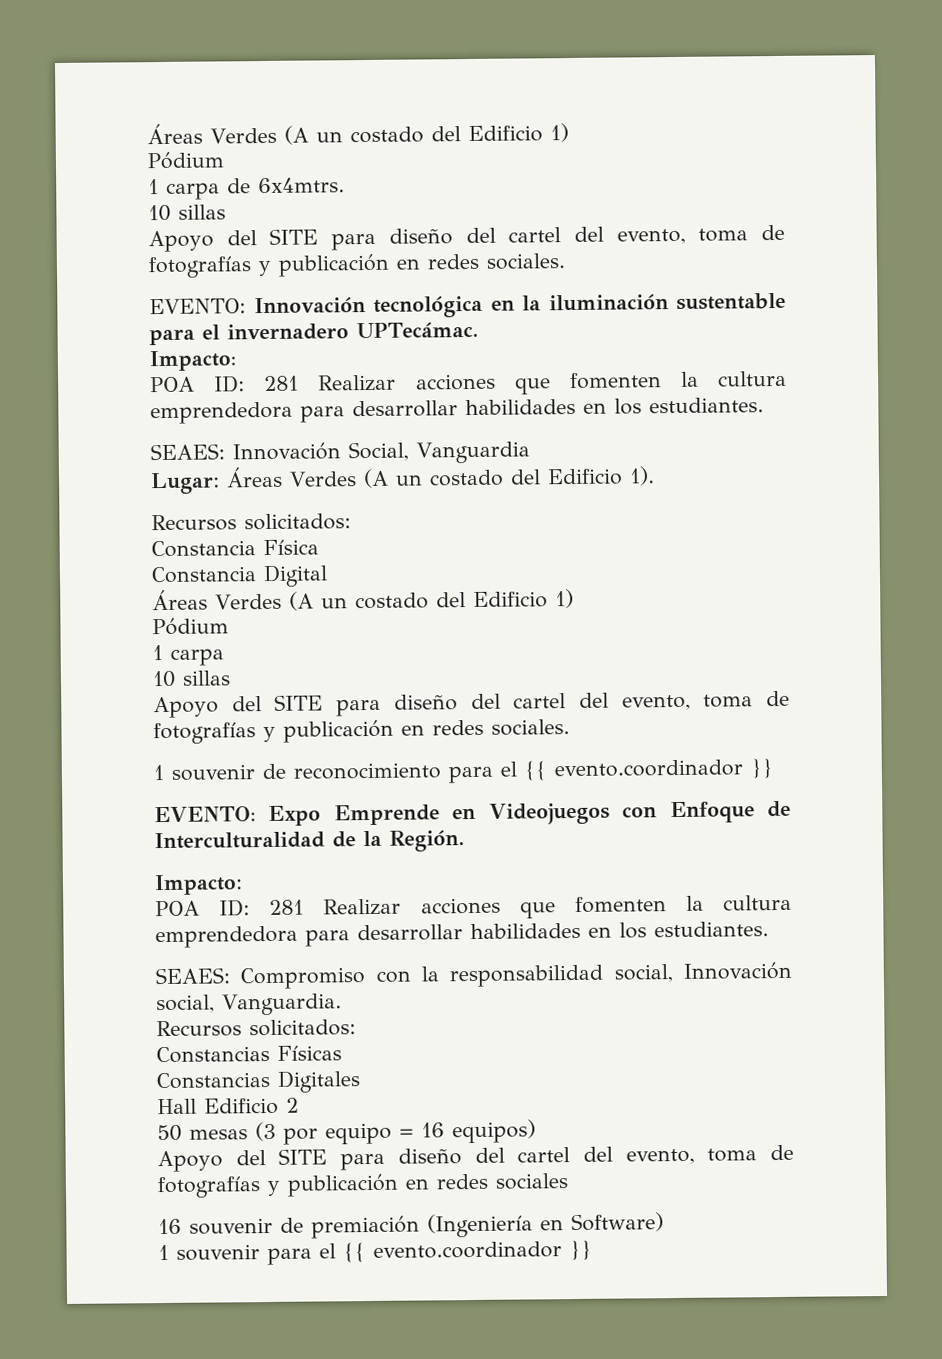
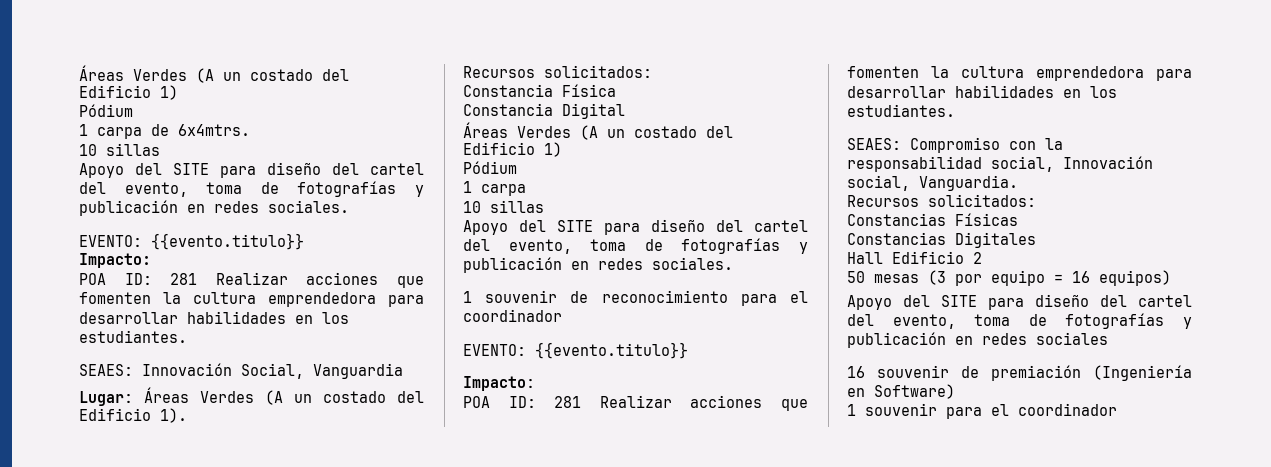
[253,292,786,318] [149,321,479,346] Innovación tecnológica en la iluminación sustentable para el invernadero UPTecámac. -> [151,233,304,250] {{evento.titulo}}
[524,758,773,781] [154,800,792,826] [154,830,465,852] {{ evento.coordinador }} // EVENTO: Expo Emprende en Videojuegos con Enfoque de Interculturalidad de la Región. -> [463,309,562,322] [463,342,688,359] coordinador // EVENTO: {{evento.titulo}}
[343,1239,592,1263] {{ evento.coordinador }} -> [1018,403,1117,416] coordinador

